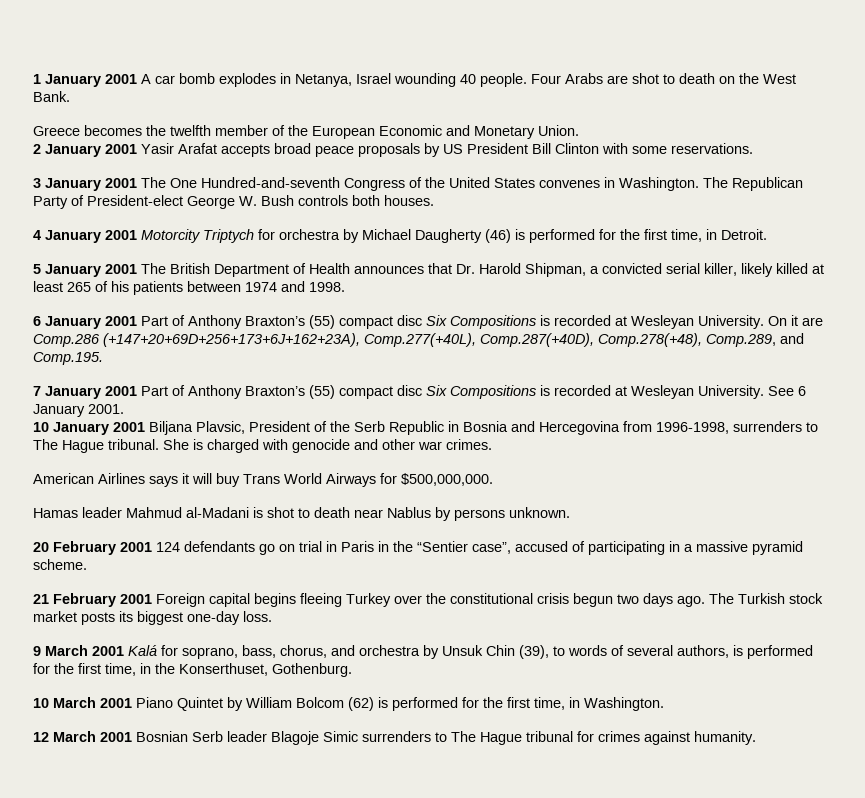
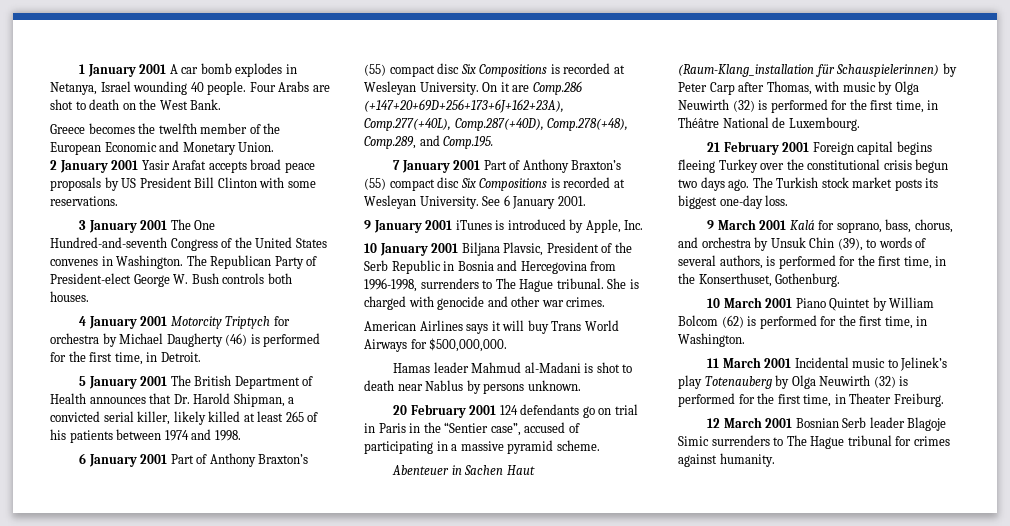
(124, 409) none -> [364,219,644,233] // 9 January 2001 iTunes is introduced by Apple, Inc.
(87, 564) none -> [392,465,535,475] [678,63,957,77] [678,81,919,95] [678,99,939,113] [678,117,860,131] // Abenteuer in Sachen Haut (Raum-Klang_installation für Schauspielerinnen) by Peter Carp after Thomas, with music by Olga Neuwirth (32) is performed for the first time, in Théâtre National de Luxembourg.
(664, 704) none -> [707,357,948,371] [678,375,909,389] [678,393,944,407] // 11 March 2001 Incidental music to Jelinek’s play Totenauberg by Olga Neuwirth (32) is performed for the first time, in Theater Freiburg.

